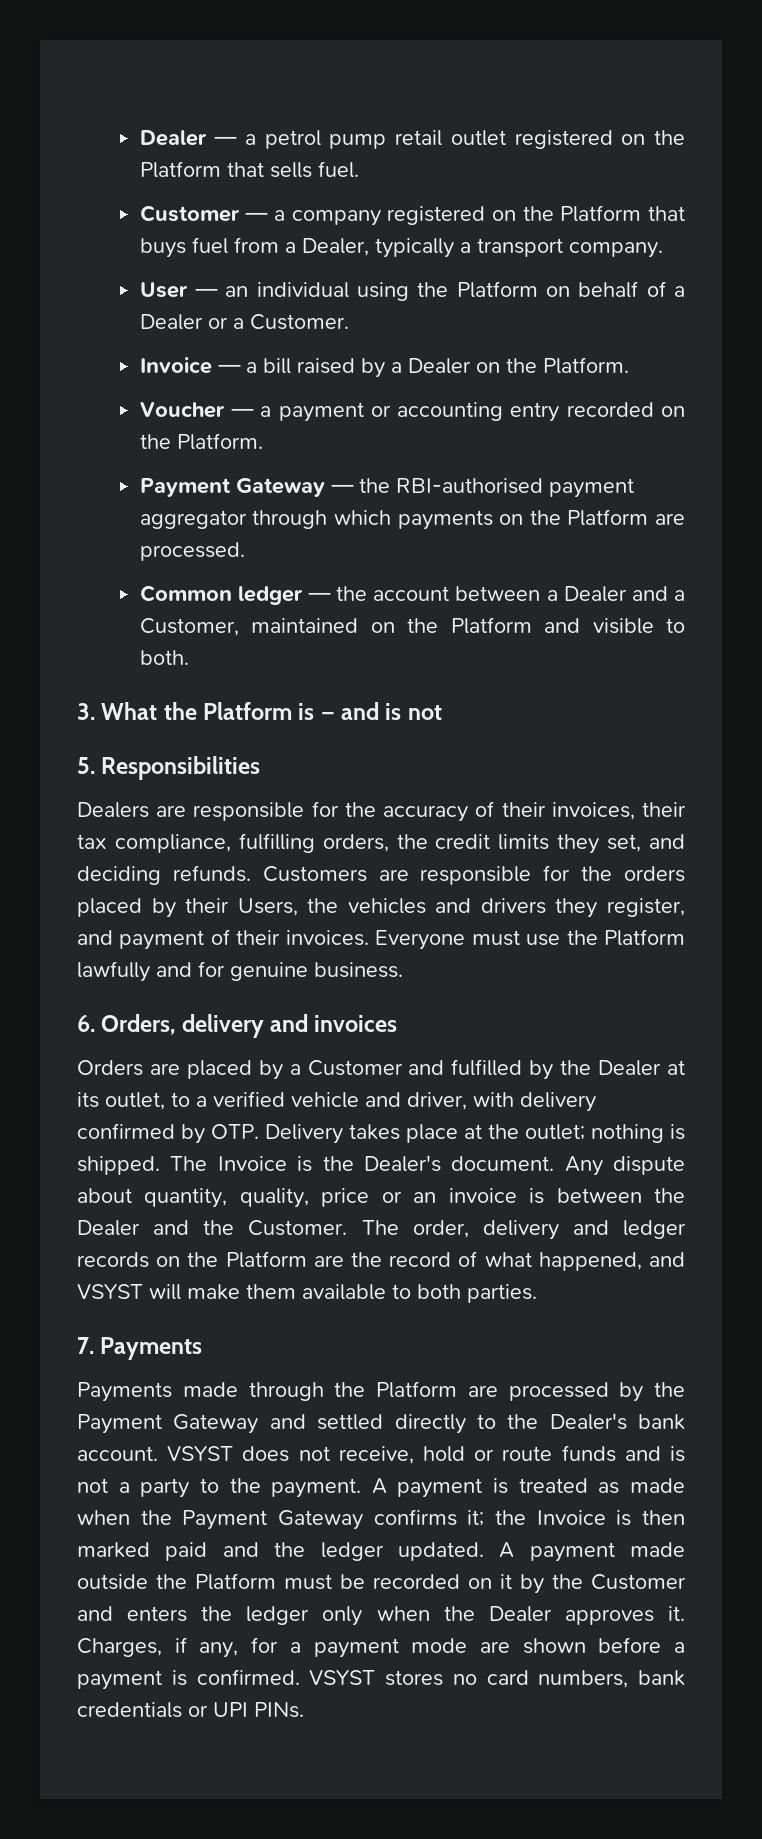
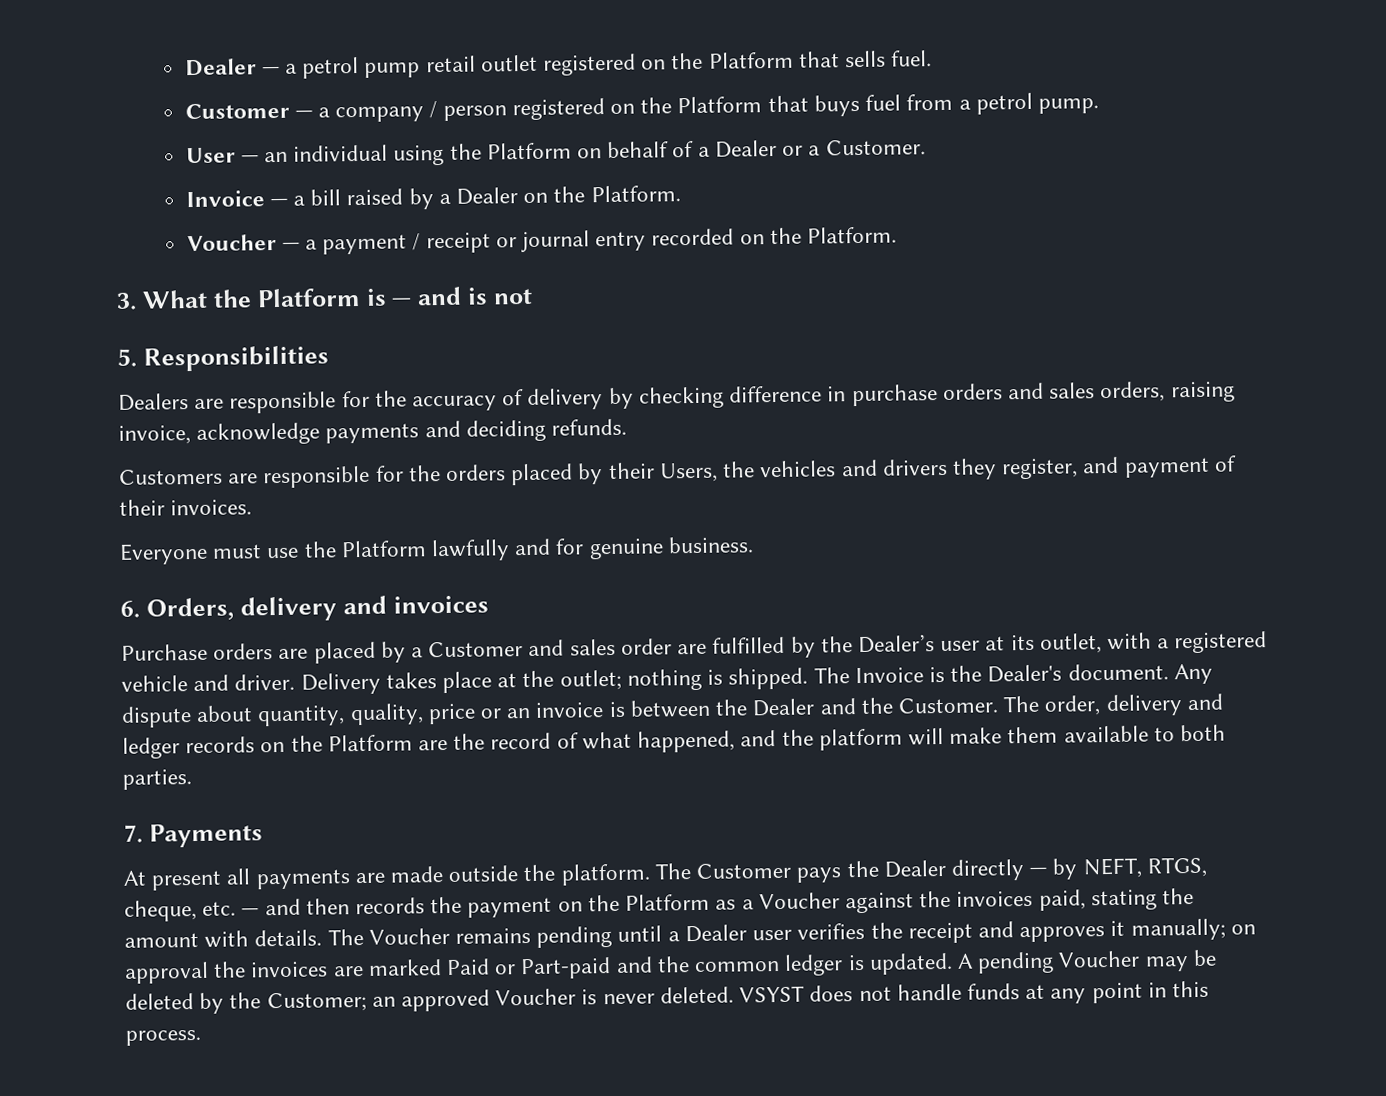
(381, 218) none -> [429,101,507,121] / person
[301,238,663,258] Dealer, typically a transport company. -> [975,92,1099,115] petrol pump.
[370,402,504,421] or accounting -> [412,230,591,254] / receipt or journal
[139,478,634,498] [139,509,685,530] [139,542,245,561] [139,585,685,605] [139,617,685,636] [139,650,189,665] // Payment Gateway — the RBI-authorised payment aggregator through which payments on the Platform are processed. // Common ledger — the account between a Dealer and a Customer, maintained on the Platform and visible to both. -> (898, 235) none
[501,802,686,820] [77,833,642,854] their invoices, their tax compliance, fulfilling orders, the credit limits they set, -> [527,381,1235,410] [118,422,420,445] delivery by checking difference in purchase orders and sales orders, raising invoice, acknowledge payments
(251, 873) none -> (628, 427) //
(369, 938) none -> (253, 507) //
[77,1060,143,1076] Orders -> [121,643,274,661] Purchase orders
(445, 1067) none -> [569,638,708,656] sales order are
[598,1060,662,1076] Dealer -> [857,634,981,654] Dealer’s user
[171,1091,596,1112] [77,1123,259,1144] to a verified vehicle and driver, with delivery confirmed by OTP. -> [1106,631,1268,654] [121,673,296,692] with a registered vehicle and driver.
[77,1284,143,1299] VSYST -> [781,728,903,751] the platform
[77,1381,685,1402] [77,1413,685,1434] [77,1445,685,1464] [77,1478,685,1498] [77,1509,685,1530] [77,1542,685,1562] [77,1573,686,1594] [77,1606,685,1626] [77,1637,685,1658] [77,1669,685,1690] [77,1702,304,1718] Payments made through the Platform are processed by the Payment Gateway and settled directly to the Dealer's bank account. VSYST does not receive, hold or route funds and is not a party to the payment. A payment is treated as made when the Payment Gateway confirms it; the Invoice is then marked paid and the ledger updated. A payment made outside the Platform must be recorded on it by the Customer and enters the ledger only when the Dealer approves it. Charges, if any, for a payment mode are shown before a payment is confirmed. VSYST stores no card numbers, bank credentials or UPI PINs. -> [123,856,1207,891] [124,888,1194,922] [124,918,1256,948] [124,949,1217,984] [125,980,1209,1014] [125,1029,201,1046] At present all payments are made outside the platform. The Customer pays the Dealer directly — by NEFT, RTGS, cheque, etc. — and then records the payment on the Platform as a Voucher against the invoices paid, stating the amount with details. The Voucher remains pending until a Dealer user verifies the receipt and approves it manually; on approval the invoices are marked Paid or Part-paid and the common ledger is updated. A pending Voucher may be deleted by the Customer; an approved Voucher is never deleted. VSYST does not handle funds at any point in this process.

